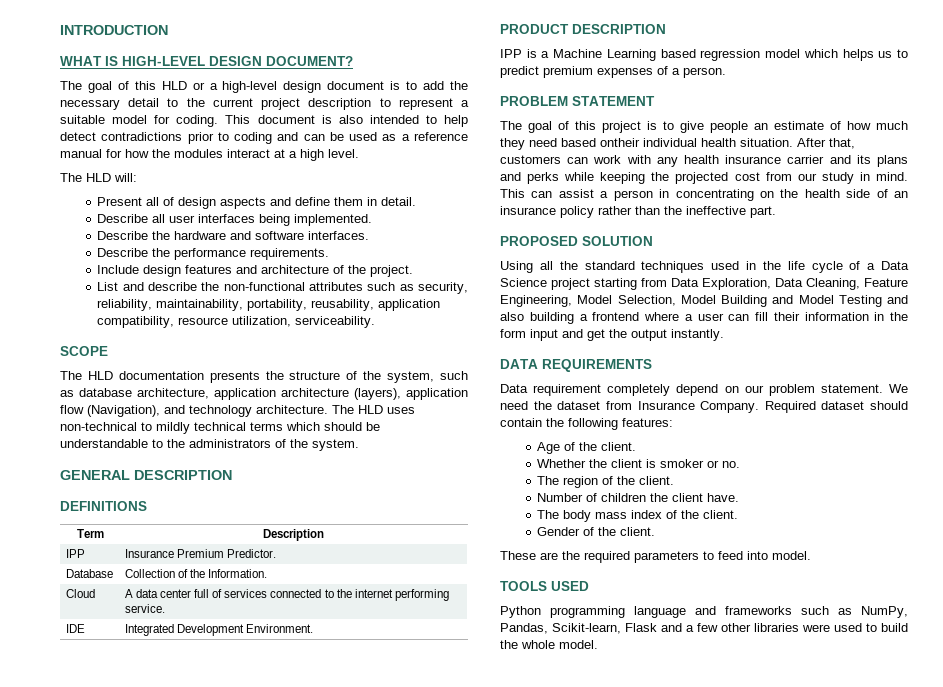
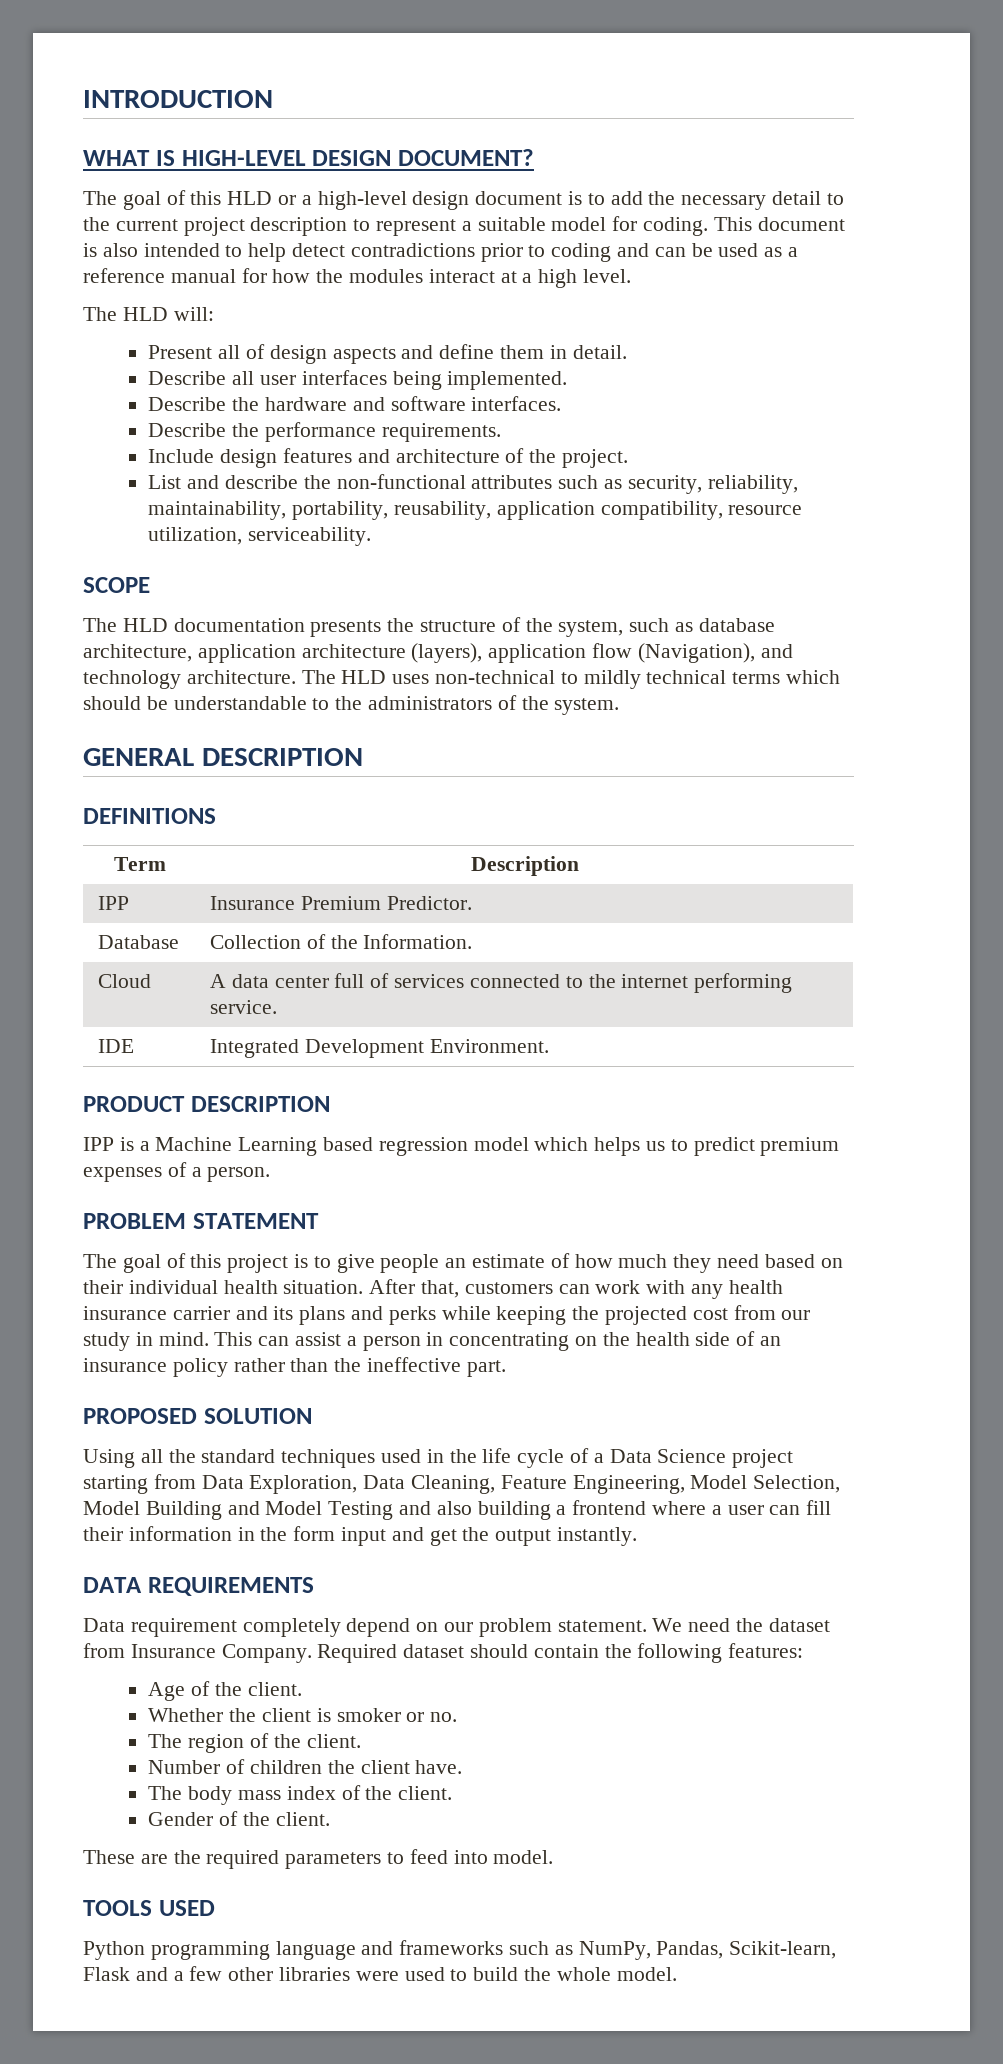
[600,138,640,147] ontheir -> [820,1258,843,1268] [83,1280,123,1294] on their

